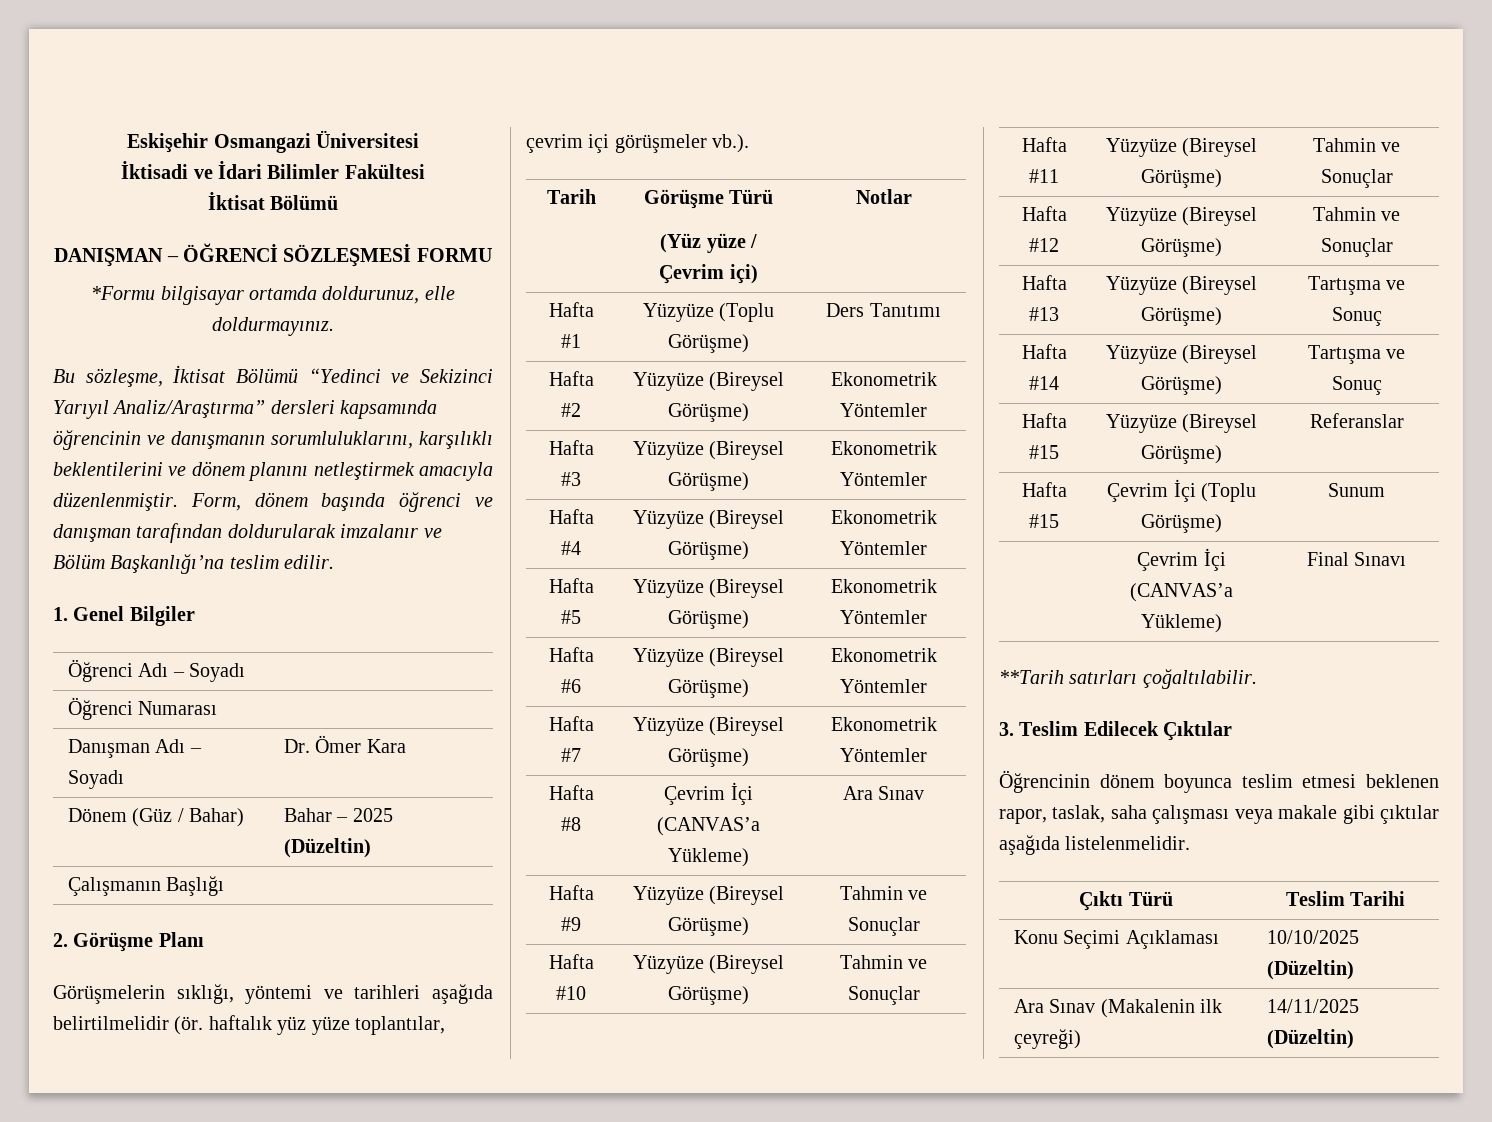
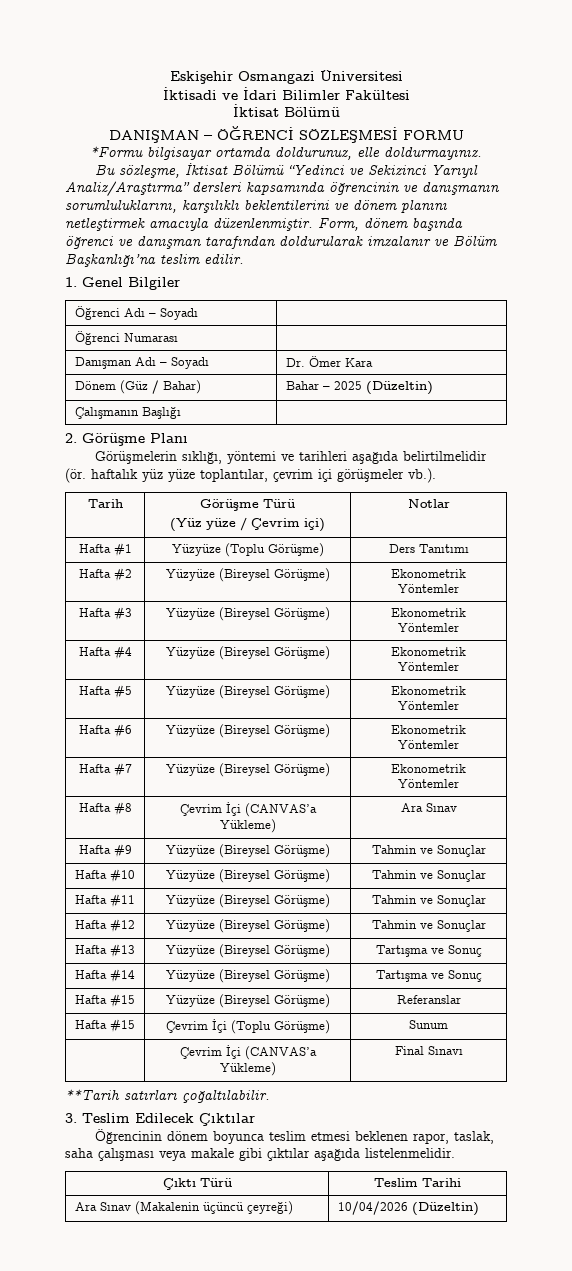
[1014,930,1219,949] [1267,930,1360,944] [1267,960,1355,980] // Konu Seçimi Açıklaması | 10/10/2025 (Düzeltin) -> (461, 1182) none
[1200,999,1223,1013] ilk -> [202,1202,244,1214] üçüncü
[1267,999,1360,1013] 14/11/2025 -> [337,1201,408,1215] 10/04/2026

